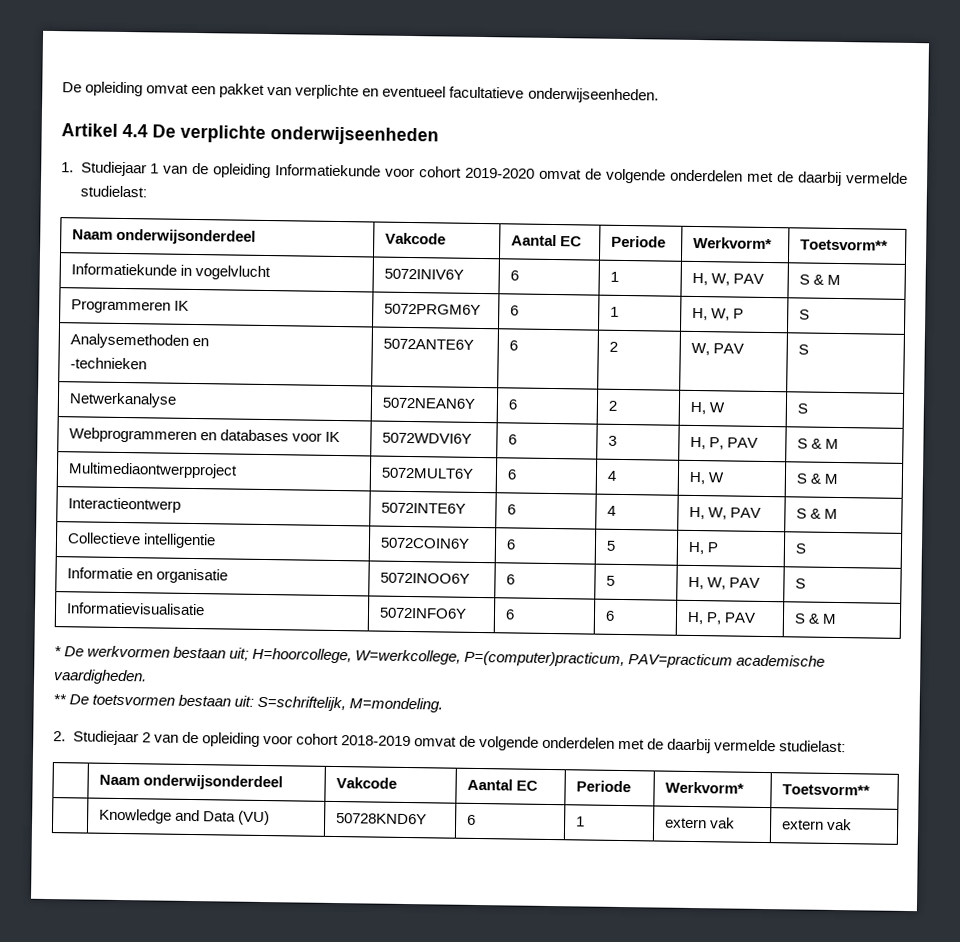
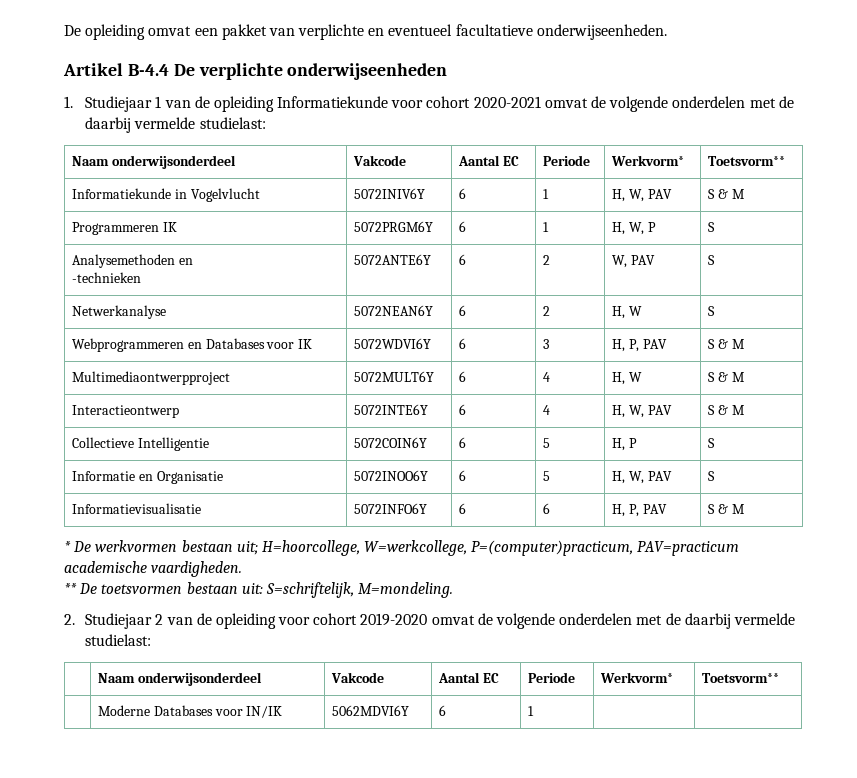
[122,123,148,138] 4.4 -> [127,64,169,76] B-4.4
[465,167,536,179] 2019-2020 -> [473,96,541,108] 2020-2021
[194,264,271,281] vogelvlucht -> [190,188,260,202] Vogelvlucht
[219,429,289,442] databases -> [205,338,265,349] Databases
[142,533,216,549] intelligentie -> [137,437,209,451] Intelligentie
[155,568,228,584] organisatie -> [156,471,223,484] Organisatie
[340,735,411,747] 2018-2019 -> [360,613,428,626] 2019-2020
[98,808,270,826] [335,813,427,825] [466,814,476,825] [575,816,585,827] [664,817,735,829] [781,818,852,831] Knowledge and Data (VU) | 50728KND6Y | 6 | 1 | extern vak | extern vak -> [97,705,283,718] [331,705,409,716] [438,705,446,716] [527,706,534,716] Moderne Databases voor IN/IK | 5062MDVI6Y | 6 | 1 | |

